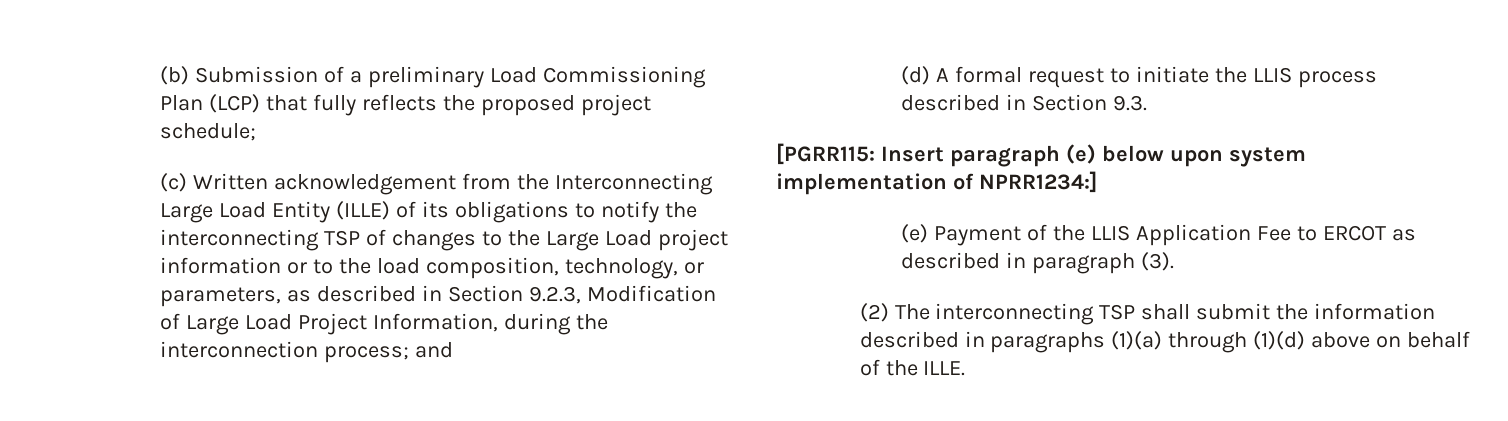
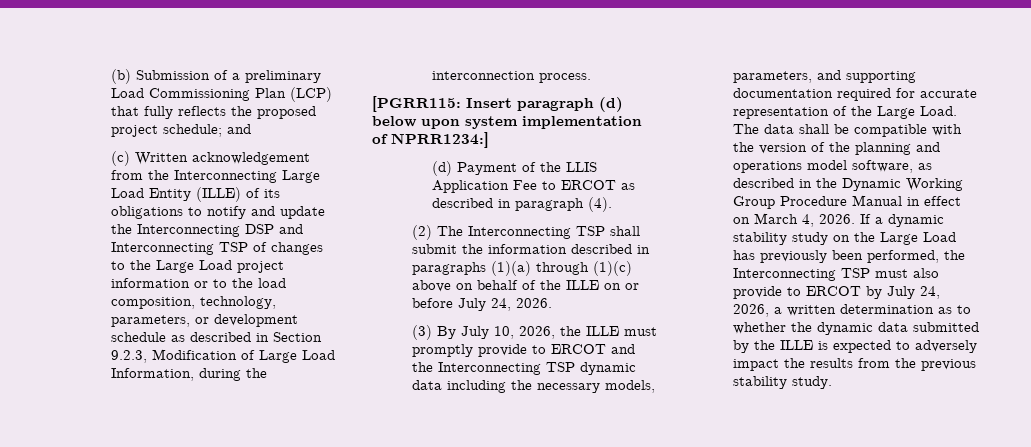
(257, 132) none -> [226,124,251,134] and
[664,202,697,218] [160,229,320,251] the interconnecting -> [250,206,325,219] [110,224,303,237] [110,242,214,255] and update the Interconnecting DSP and Interconnecting
[683,262,704,274] [160,287,282,307] or parameters, -> [110,314,298,327] [110,332,166,342] parameters, or development schedule
[298,313,368,335] Project -> (335, 355) none
[324,342,454,363] [901,66,1377,88] [901,94,1148,111] process; and // (d) A formal request to initiate the LLIS process described in Section 9.3. -> [538,73,591,83] process.
[1065,144,1096,164] (e) -> [599,97,623,112] (d)
[901,224,929,243] (e) -> [431,161,452,176] (d)
[1141,252,1175,271] (3). -> [587,197,612,212] (4).
[935,303,1095,325] interconnecting -> [467,226,571,239] Interconnecting
[1253,331,1306,350] (1)(d) -> [592,261,632,276] (1)(c)
[923,361,966,376] ILLE. -> [565,280,639,290] [411,298,552,311] [411,325,657,340] [411,344,635,357] [411,362,636,375] [411,380,655,393] [732,70,916,83] [732,88,977,101] [732,106,957,119] [732,124,962,137] [732,142,940,155] [732,160,932,173] [732,178,963,191] [732,195,961,209] [732,213,944,227] [732,232,956,245] [732,250,965,263] [732,268,939,281] [732,286,940,299] [732,304,971,317] [732,322,979,335] [732,340,977,353] [732,358,976,371] [732,376,832,389] ILLE on or before July 24, 2026. // (3) By July 10, 2026, the ILLE must promptly provide to ERCOT and the Interconnecting TSP dynamic data including the necessary models, parameters, and supporting documentation required for accurate representation of the Large Load. The data shall be compatible with the version of the planning and operations model software, as described in the Dynamic Working Group Procedure Manual in effect on March 4, 2026. If a dynamic stability study on the Large Load has previously been performed, the Interconnecting TSP must also provide to ERCOT by July 24, 2026, a written determination as to whether the dynamic data submitted by the ILLE is expected to adversely impact the results from the previous stability study.

